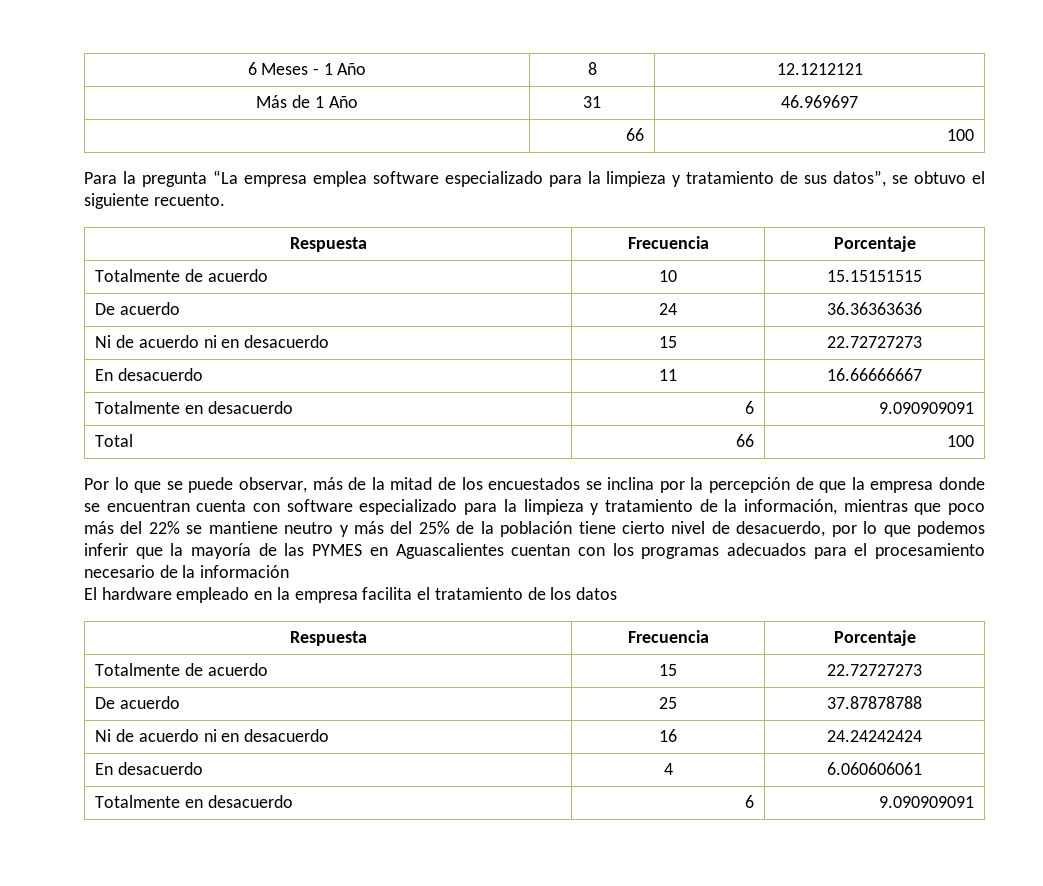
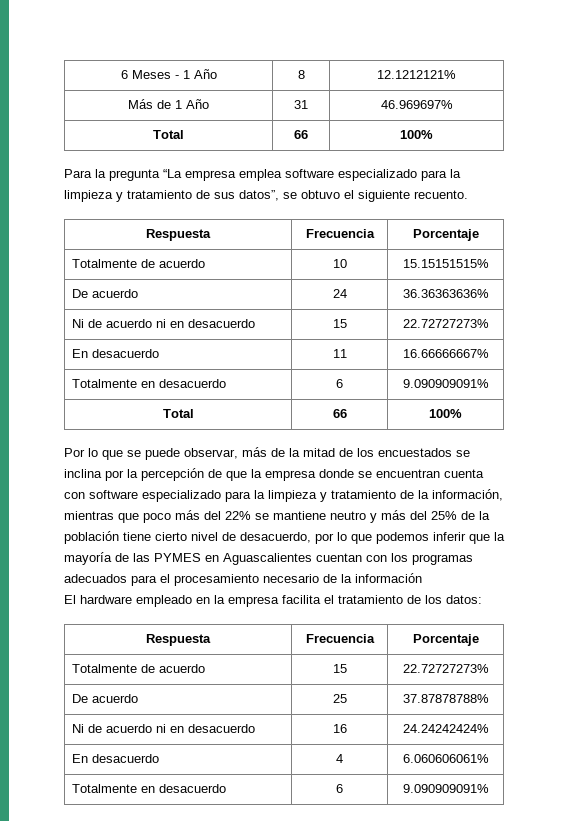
[776,63,863,75] 12.1212121 -> [377,70,456,79] 12.1212121%
[781,95,858,108] [625,128,644,141] [946,129,974,141] 46.969697 // | 66 | 100 -> [380,100,453,109] [153,130,184,139] [294,130,308,139] [400,130,433,139] 46.969697% // Total | 66 | 100%
[827,270,922,282] 15.15151515 -> [402,259,489,268] 15.15151515%
[827,302,922,315] 36.36363636 -> [402,289,489,298] 36.36363636%
[827,336,922,348] 22.72727273 -> [402,319,489,328] 22.72727273%
[827,368,922,381] [95,401,293,414] [744,401,754,414] [878,402,974,414] [95,434,134,447] [735,434,754,447] [946,435,974,447] 16.66666667 // Totalmente en desacuerdo | 6 | 9.090909091 // Total | 66 | 100 -> [402,349,489,358] [72,379,227,388] [336,379,343,388] [402,379,489,388] [162,409,194,418] [332,409,347,418] [429,409,462,418] 16.66666667% // Totalmente en desacuerdo | 6 | 9.090909091% // Total | 66 | 100%
[575,587,617,600] datos -> [446,595,482,604] datos:
[827,664,922,676] 22.72727273 -> [402,664,489,673] 22.72727273%
[827,696,922,709] 37.87878788 -> [402,694,489,703] 37.87878788%
[827,730,922,742] 24.24242424 -> [402,724,489,733] 24.24242424%
[827,762,922,775] [95,795,293,808] [744,795,754,808] [878,796,974,808] 6.060606061 // Totalmente en desacuerdo | 6 | 9.090909091 -> [402,754,489,763] [72,784,227,793] [336,784,343,793] [402,784,489,793] 6.060606061% // Totalmente en desacuerdo | 6 | 9.090909091%

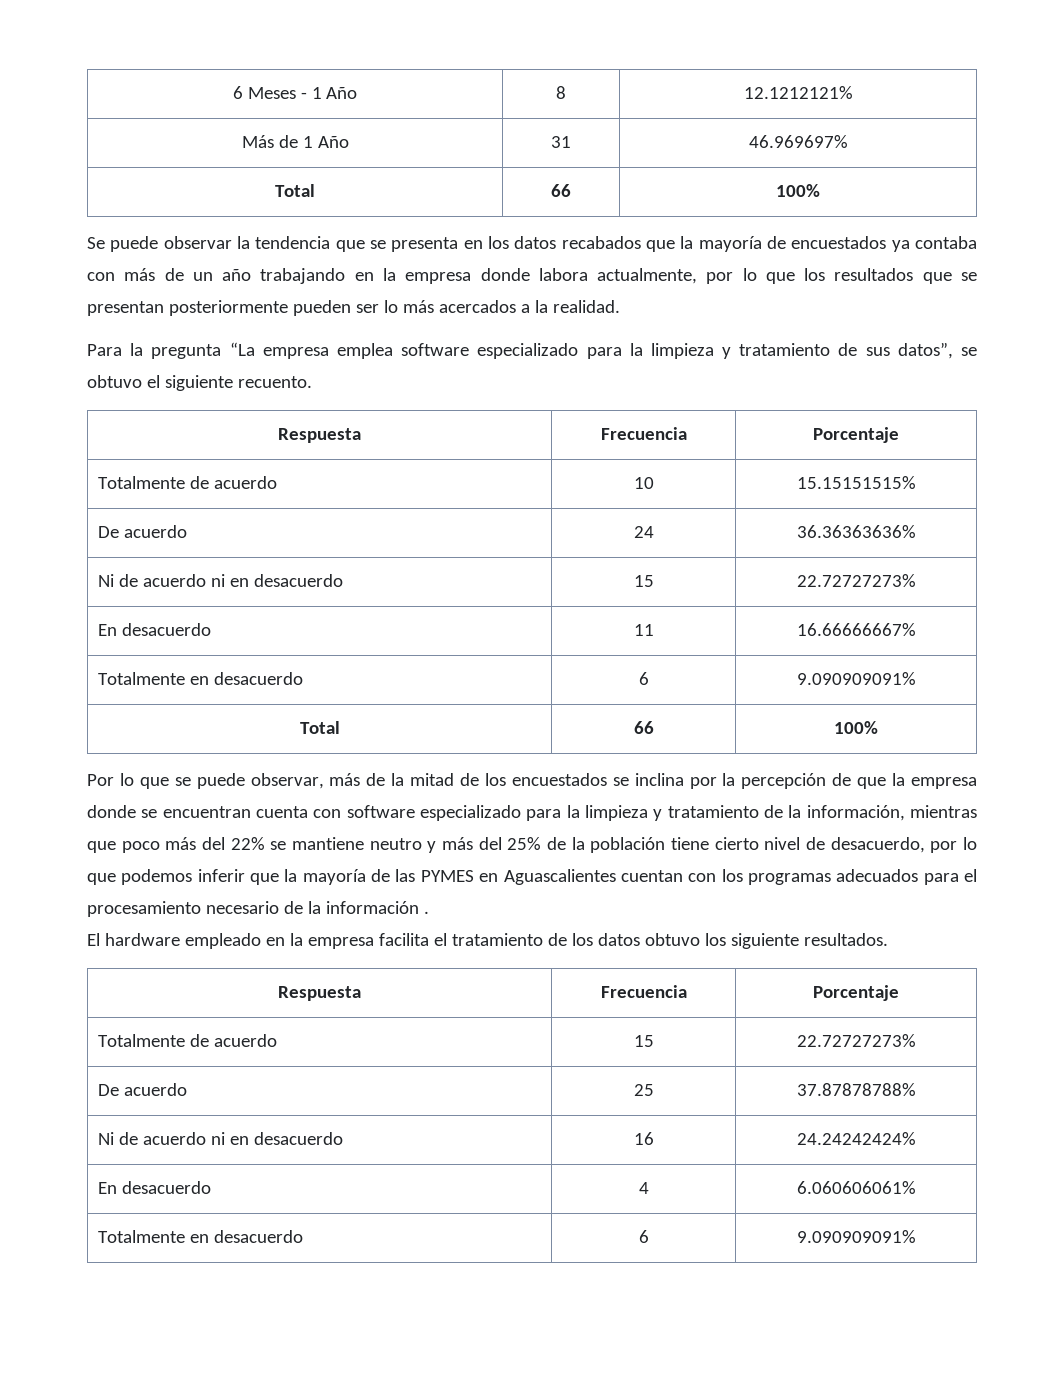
(433, 134) none -> [87,236,978,252] [87,268,978,284] [87,300,620,316] // Se puede observar la tendencia que se presenta en los datos recabados que la mayoría de encuestados ya contaba con más de un año trabajando en la empresa donde labora actualmente, por lo que los resultados que se presentan posteriormente pueden ser lo más acercados a la realidad.
(422, 578) none -> [423,911,429,914] .
[446,595,482,604] datos: -> [597,933,888,949] datos obtuvo los siguiente resultados.

